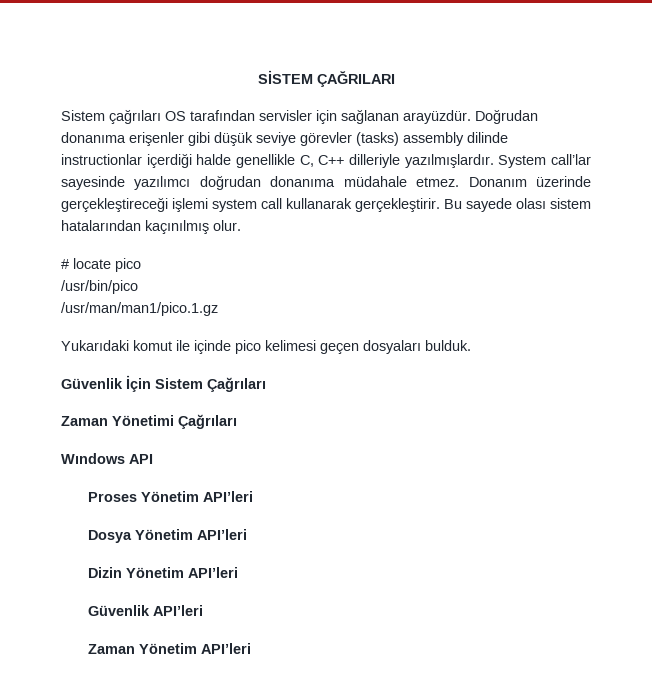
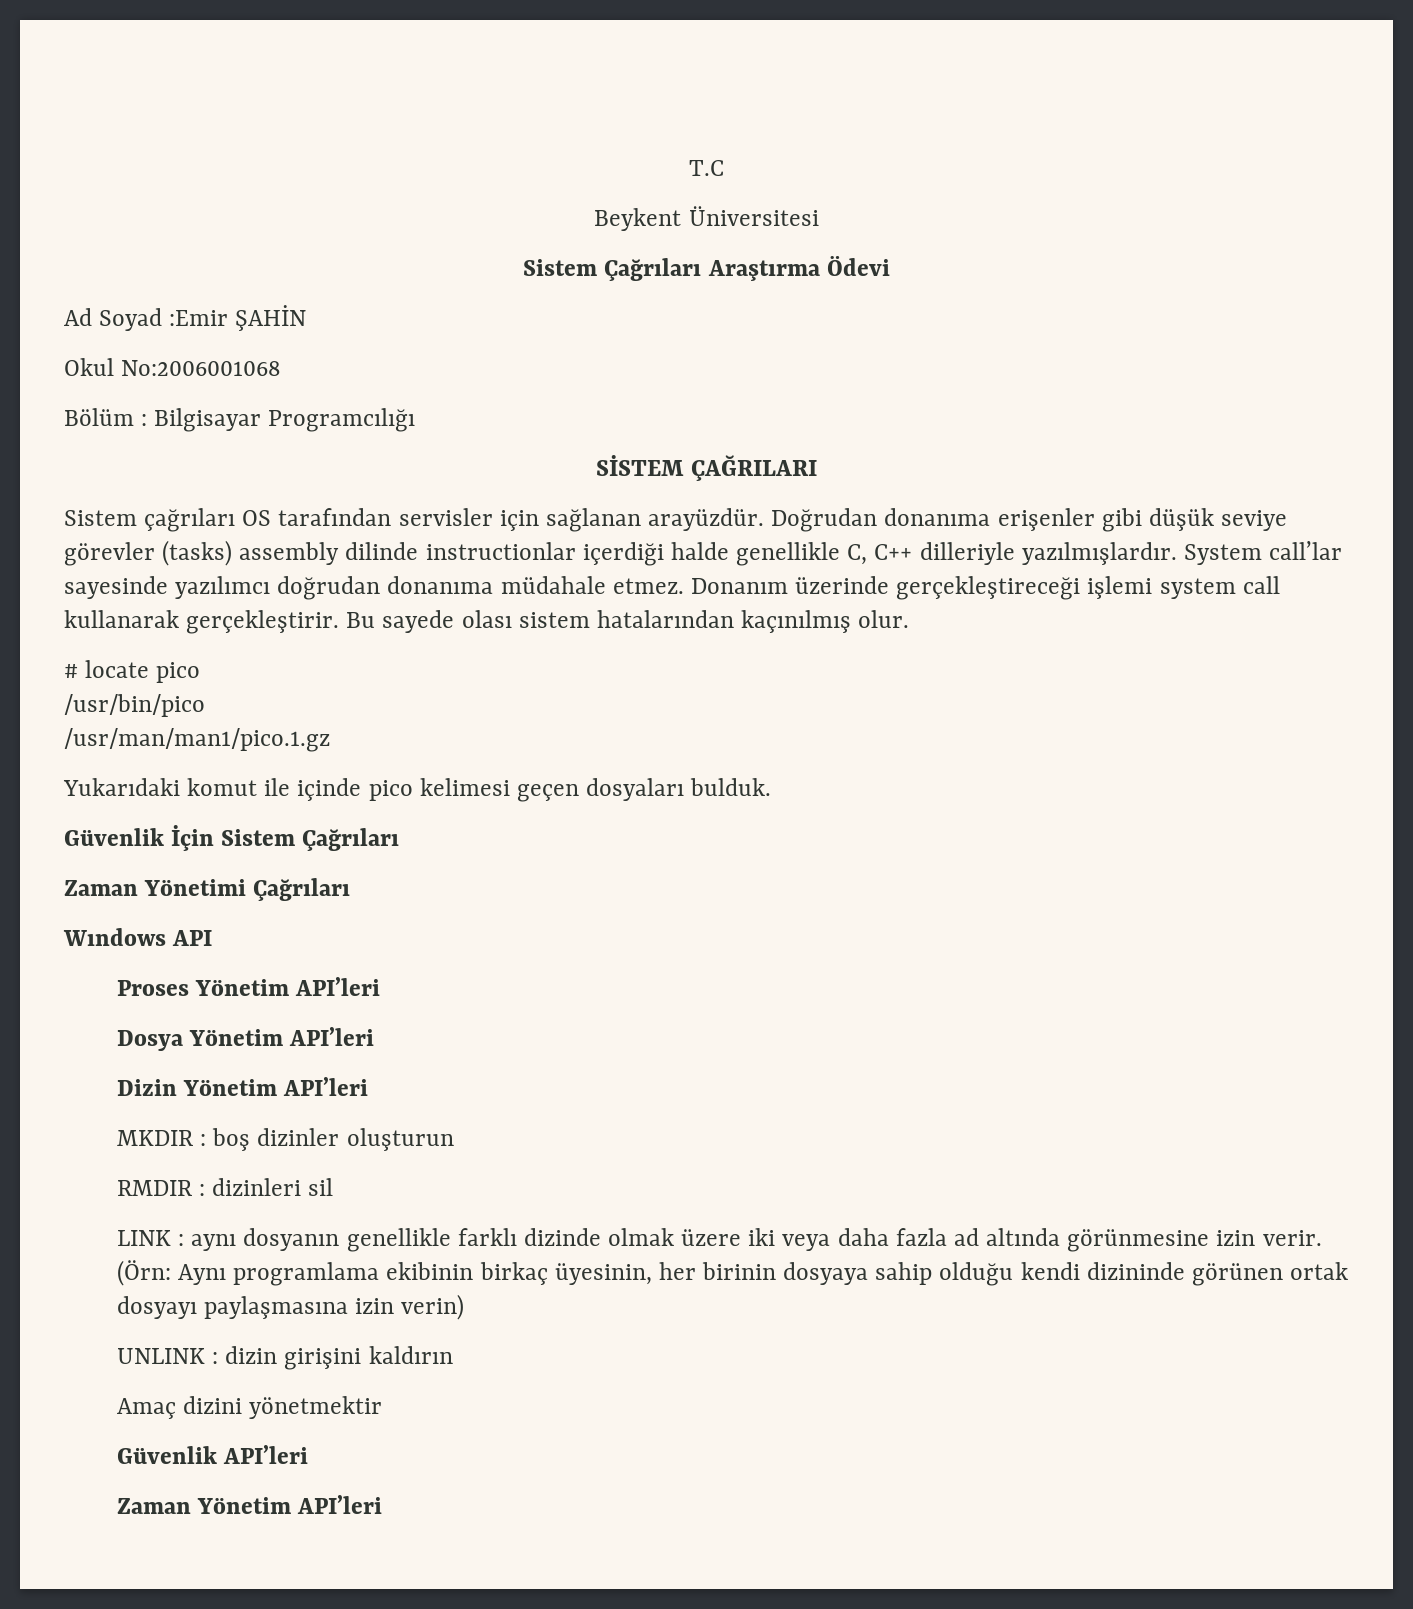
(257, 77) none -> [689,160,724,176] [594,206,819,231] [523,256,890,281] [64,305,307,331] [64,358,282,376] [64,408,416,432] T.C // Beykent Üniversitesi // Sistem Çağrıları Araştırma Ödevi // Ad Soyad :Emir ŞAHİN // Okul No:2006001068 // Bölüm : Bilgisayar Programcılığı //
(239, 572) none -> [116,1128,454,1151] [116,1178,334,1196] [116,1228,1322,1252] [116,1260,1349,1286] [116,1294,465,1320] [116,1346,453,1370] [116,1396,383,1419] // MKDIR : boş dizinler oluşturun // RMDIR : dizinleri sil // LINK : aynı dosyanın genellikle farklı dizinde olmak üzere iki veya daha fazla ad altında görünmesine izin verir. (Örn: Aynı programlama ekibinin birkaç üyesinin, her birinin dosyaya sahip olduğu kendi dizininde görünen ortak dosyayı paylaşmasına izin verin) // UNLINK : dizin girişini kaldırın // Amaç dizini yönetmektir

